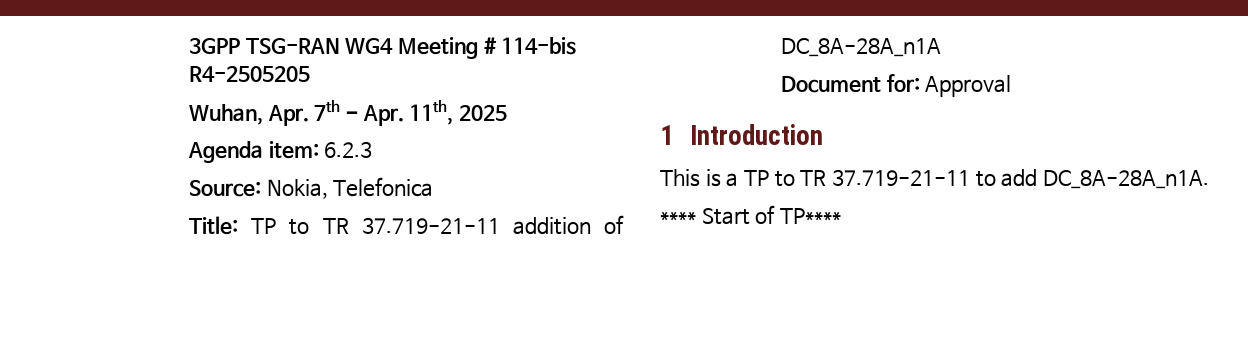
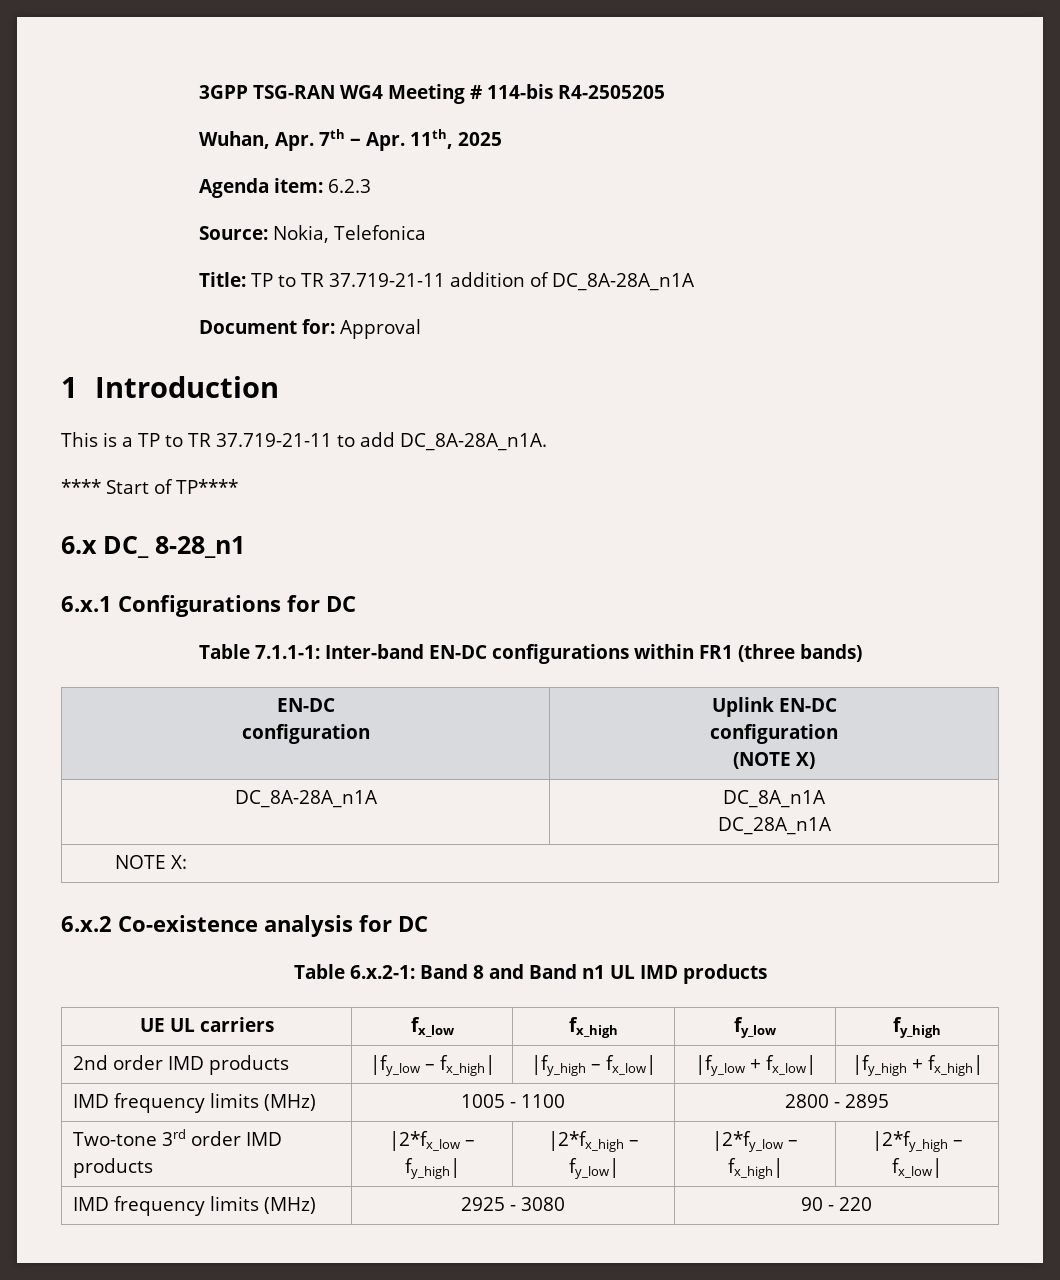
(842, 216) none -> [61,536,245,558] [61,595,356,617] [198,644,862,664] [276,698,335,712] [241,724,370,744] [711,697,837,717] [710,724,838,744] [733,752,815,769] [234,790,378,808] [723,790,826,808] [717,817,832,835] [114,855,187,869] [61,915,428,937] [293,964,767,984] [139,1017,274,1032] [410,1017,454,1037] [569,1017,618,1038] [734,1017,776,1038] [893,1017,941,1038] [73,1055,290,1075] [369,1055,495,1076] [531,1055,656,1076] [694,1055,816,1076] [851,1055,983,1076] [73,1093,317,1113] [461,1094,565,1108] [784,1094,889,1108] [73,1129,283,1146] [73,1158,154,1178] [389,1131,475,1151] [404,1158,460,1179] [548,1131,639,1152] [568,1158,619,1179] [712,1131,798,1152] [727,1158,783,1179] [871,1131,963,1152] [892,1158,942,1178] [73,1196,317,1216] [461,1197,565,1211] [801,1197,872,1211] // 6.x DC_ 8-28_n1 // 6.x.1 Configurations for DC // Table 7.1.1-1: Inter-band EN-DC configurations within FR1 (three bands) // EN-DC // configuration | Uplink EN-DC // configuration // (NOTE X) // DC_8A-28A_n1A | DC_8A_n1A // DC_28A_n1A // NOTE X: // 6.x.2 Co-existence analysis for DC // Table 6.x.2-1: Band 8 and Band n1 UL IMD products // UE UL carriers | fx_low | fx_high | fy_low | fy_high // 2nd order IMD products | |fy_low – fx_high| | |fy_high – fx_low| | |fy_low + fx_low| | |fy_high + fx_high| // IMD frequency limits (MHz) | 1005 - 1100 | 2800 - 2895 // Two-tone 3rd order IMD products | |2*fx_low – fy_high| | |2*fx_high – fy_low| | |2*fy_low – fx_high| | |2*fy_high – fx_low| // IMD frequency limits (MHz) | 2925 - 3080 | 90 - 220

